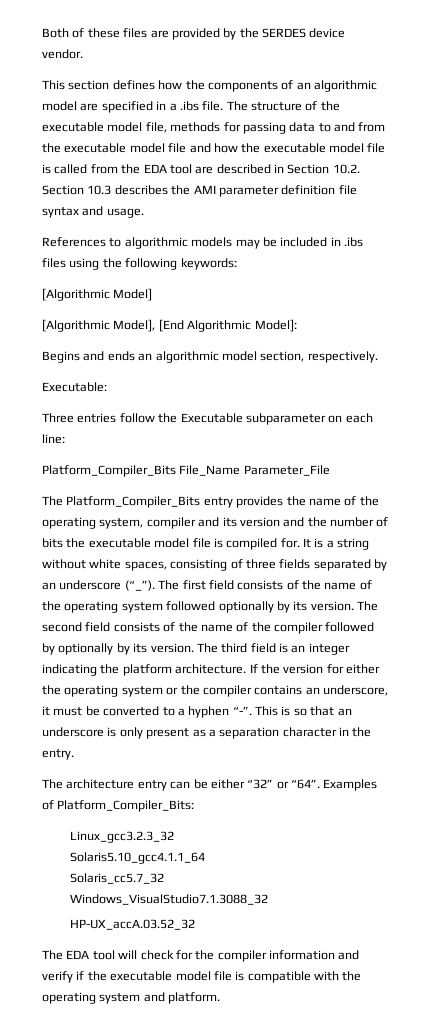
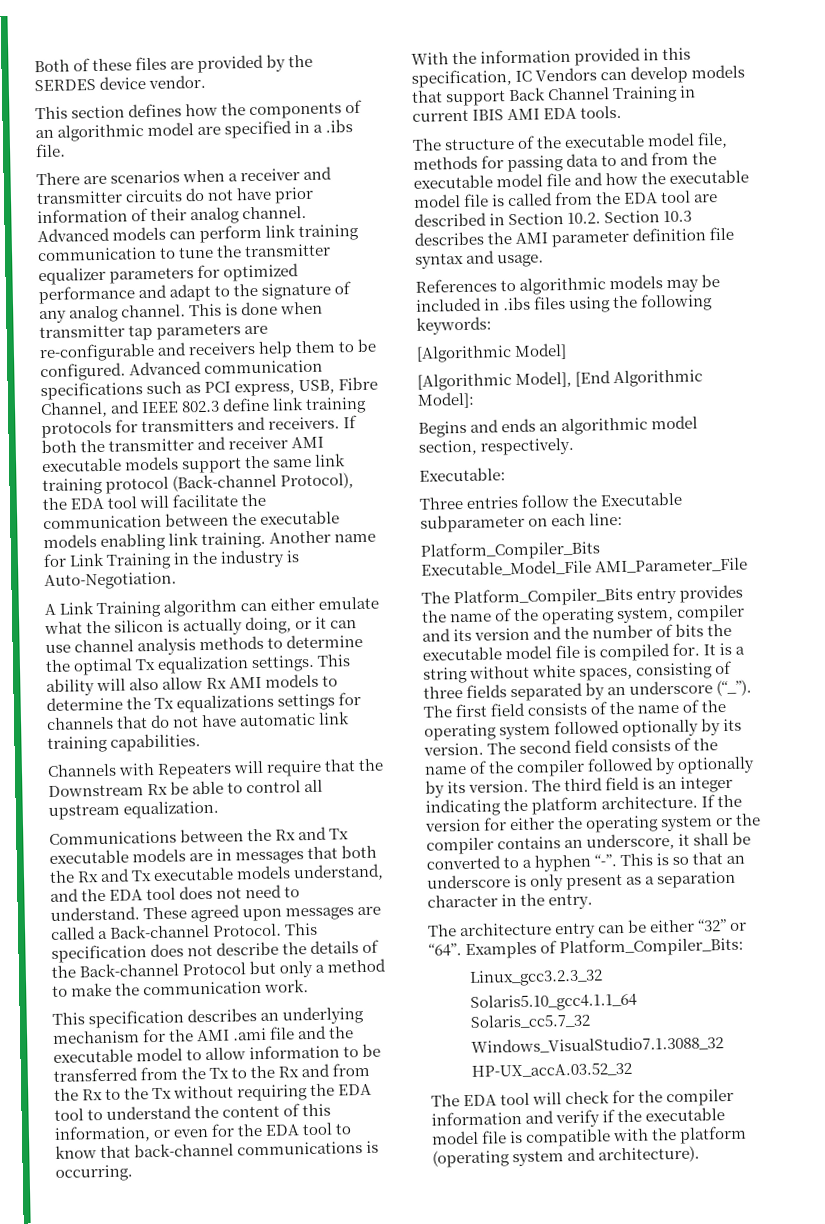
(224, 106) none -> [36,166,333,186] [36,186,315,205] [37,205,308,225] [37,223,360,244] [37,243,332,262] [38,263,300,286] [38,281,352,305] [39,301,324,324] [39,323,269,341] [39,338,377,363] [40,359,324,382] [40,376,379,401] [40,396,368,419] [41,415,358,439] [41,436,325,454] [41,453,347,474] [42,472,355,496] [42,493,267,511] [43,510,341,530] [43,530,377,551] [43,549,301,570] [44,571,177,591] [44,596,380,619] [44,616,358,636] [45,633,364,656] [45,654,352,676] [46,673,339,697] [46,691,362,713] [46,711,351,731] [47,733,202,754] [47,758,385,779] [48,779,324,798] [48,800,220,821] [49,826,350,846] [49,844,378,865] [49,863,385,884] [50,884,301,903] [50,904,382,923] [50,922,319,940] [51,939,380,963] [51,958,387,978] [52,979,310,997] [52,1005,365,1029] [52,1025,355,1044] [53,1043,382,1063] [53,1062,371,1082] [54,1083,373,1102] [54,1103,332,1121] [54,1122,353,1143] [55,1140,380,1159] [55,1164,133,1182] [411,47,692,66] [411,64,746,88] [411,85,697,107] [412,105,623,122] // There are scenarios when a receiver and transmitter circuits do not have prior information of their analog channel. Advanced models can perform link training communication to tune the transmitter equalizer parameters for optimized performance and adapt to the signature of any analog channel. This is done when transmitter tap parameters are re-configurable and receivers help them to be configured. Advanced communication specifications such as PCI express, USB, Fibre Channel, and IEEE 802.3 define link training protocols for transmitters and receivers. If both the transmitter and receiver AMI executable models support the same link training protocol (Back-channel Protocol), the EDA tool will facilitate the communication between the executable models enabling link training. Another name for Link Training in the industry is Auto-Negotiation. // A Link Training algorithm can either emulate what the silicon is actually doing, or it can use channel analysis methods to determine the optimal Tx equalization settings. This ability will also allow Rx AMI models to determine the Tx equalizations settings for channels that do not have automatic link training capabilities. // Channels with Repeaters will require that the Downstream Rx be able to control all upstream equalization. // Communications between the Rx and Tx executable models are in messages that both the Rx and Tx executable models understand, and the EDA tool does not need to understand. These agreed upon messages are called a Back-channel Protocol. This specification does not describe the details of the Back-channel Protocol but only a method to make the communication work. // This specification describes an underlying mechanism for the AMI .ami file and the executable model to allow information to be transferred from the Tx to the Rx and from the Rx to the Tx without requiring the EDA tool to understand the content of this information, or even for the EDA tool to know that back-channel communications is occurring. // With the information provided in this specification, IC Vendors can develop models that support Back Channel Training in current IBIS AMI EDA tools. //
[179,465,330,476] File_Name Parameter_File -> [421,557,749,577] Executable_Model_File AMI_Parameter_File
[53,707,83,716] must -> [693,832,730,846] shall
[42,992,96,1004] operating -> [679,1125,748,1144] [432,1149,510,1168] platform (operating
[168,992,221,1004] platform. -> [598,1145,701,1164] architecture).

